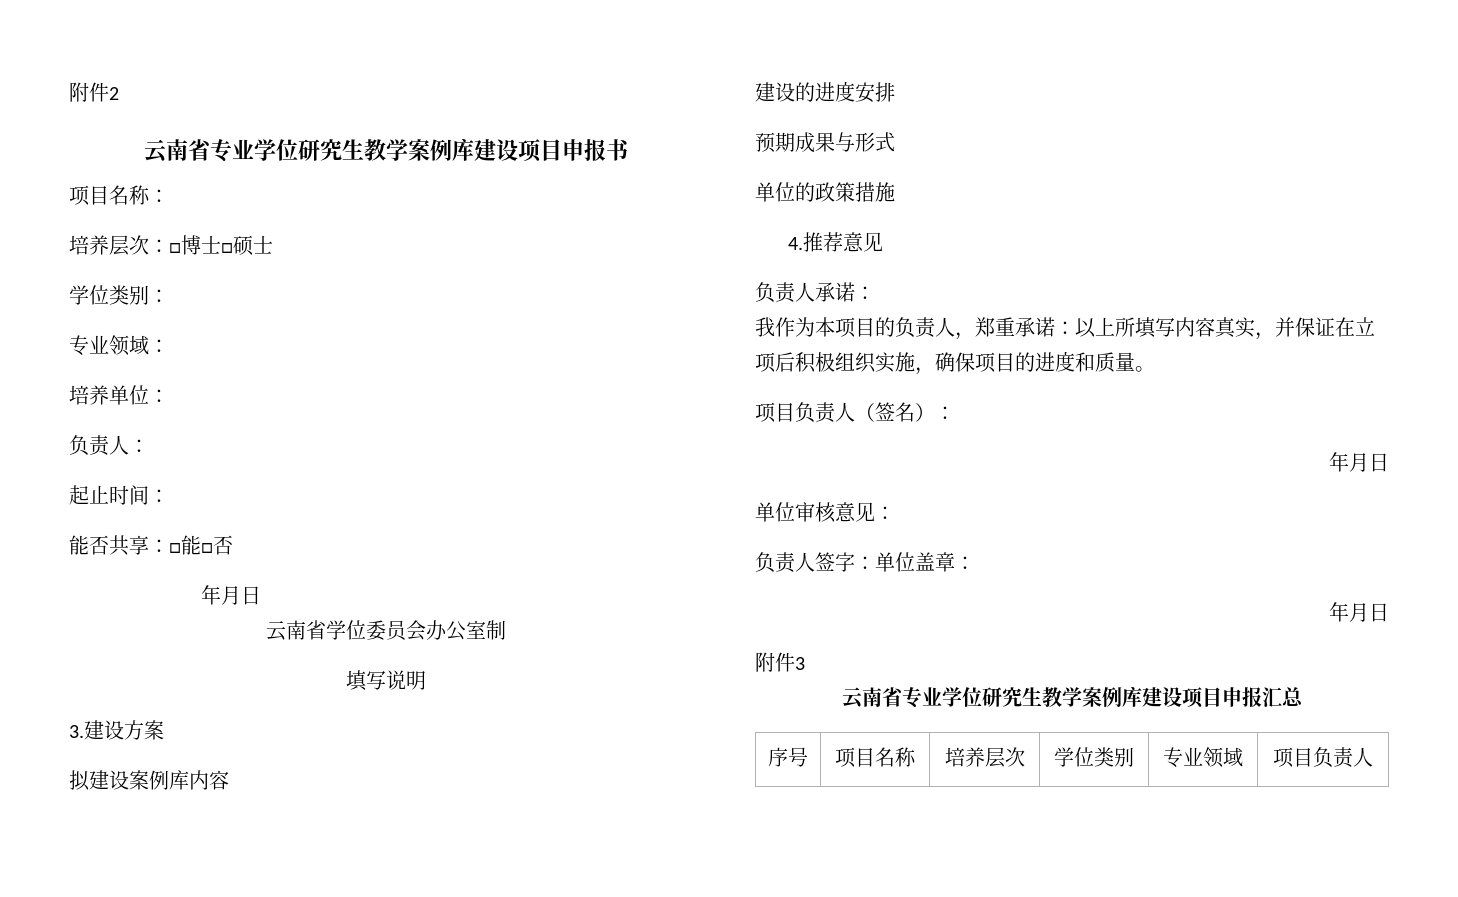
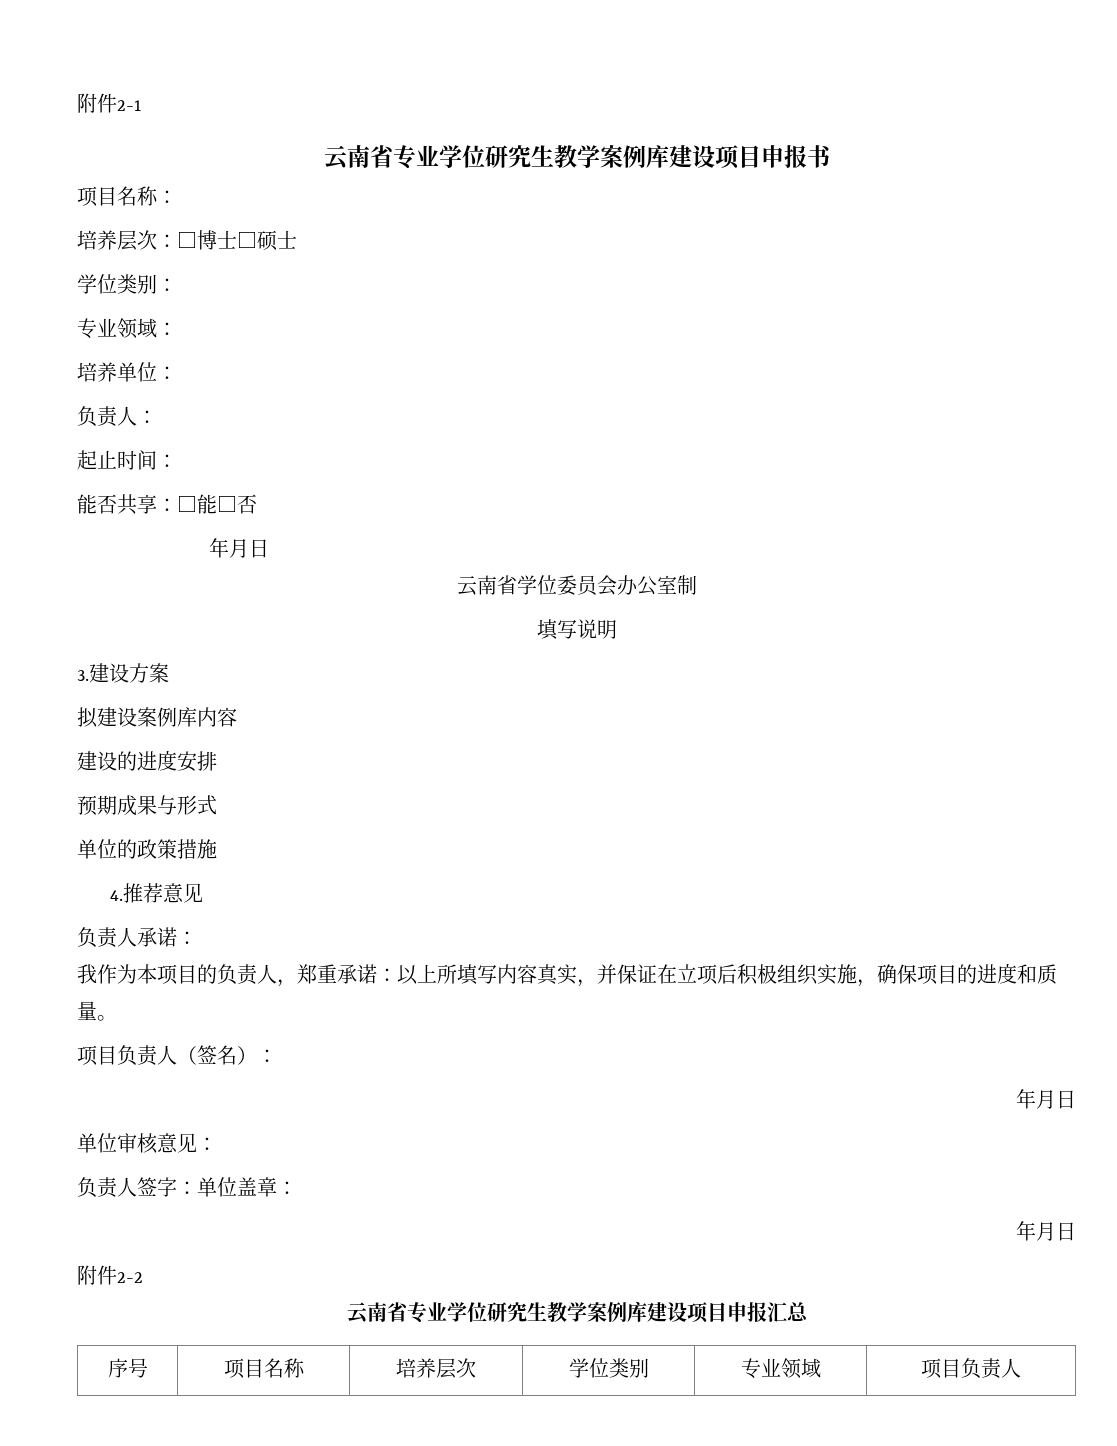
[69,82,119,102] 附件2 -> [77,93,141,113] 附件2-1
[795,657,805,670] 3 -> [117,1272,143,1283] 2-2

